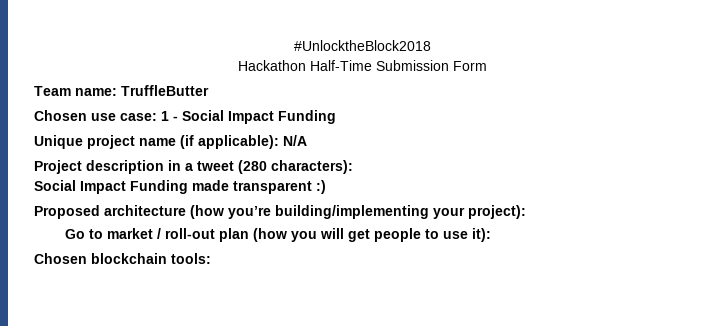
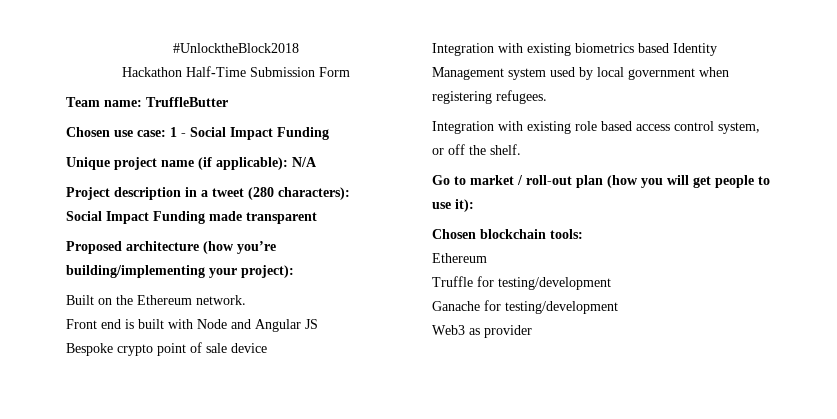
[316,180,326,194] :) -> (317, 218) none
(526, 212) none -> [66,295,246,305] [66,319,318,332] [66,342,267,356] [432,43,717,56] [432,67,729,80] [432,90,547,104] [432,121,760,134] [432,144,521,155] // Built on the Ethereum network. // Front end is built with Node and Angular JS // Bespoke crypto point of sale device // Integration with existing biometrics based Identity Management system used by local government when registering refugees. // Integration with existing role based access control system, or off the shelf.
(211, 258) none -> [432,253,487,263] [432,276,611,290] [432,300,618,314] [432,325,532,338] // Ethereum // Truffle for testing/development // Ganache for testing/development // Web3 as provider

